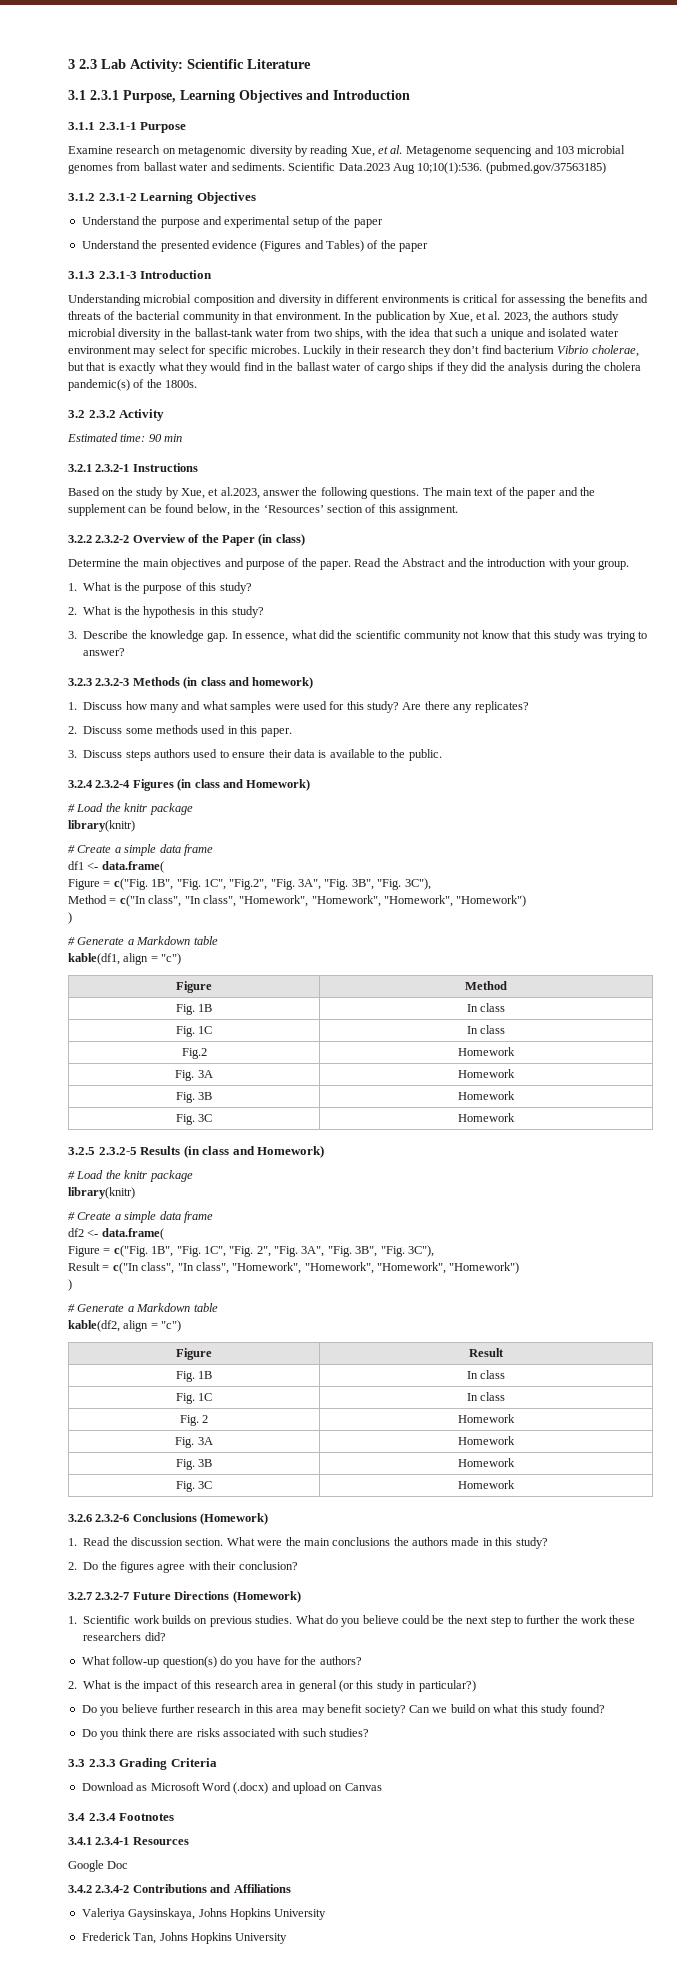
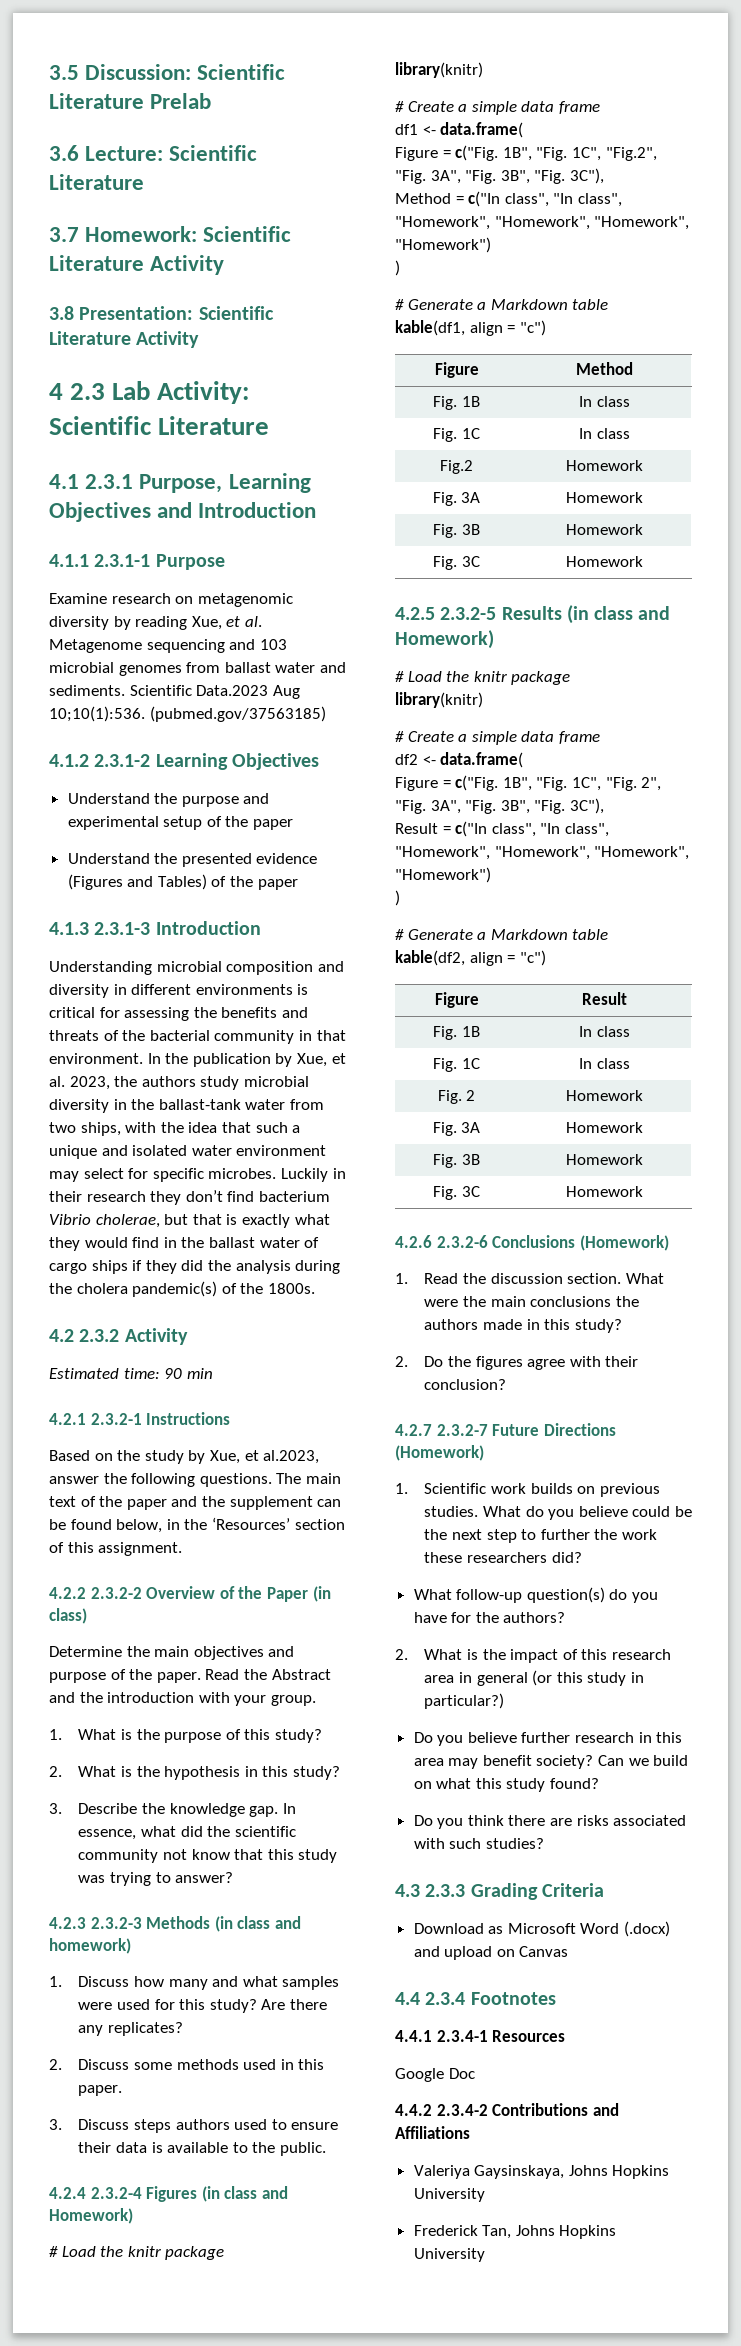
[68,59,75,69] 3 -> [49,64,286,80] [49,93,212,109] [49,145,258,161] [49,174,144,190] [49,226,292,242] [49,255,225,275] [49,306,274,320] [49,331,200,348] [49,383,63,400] 3.5 Discussion: Scientific Literature Prelab // 3.6 Lecture: Scientific Literature // 3.7 Homework: Scientific Literature Activity // 3.8 Presentation: Scientific Literature Activity // 4
[68,90,86,100] 3.1 -> [49,474,79,489] 4.1
[68,122,95,130] 3.1.1 -> [49,554,89,567] 4.1.1
[68,193,95,201] 3.1.2 -> [49,754,89,767] 4.1.2
[68,271,95,279] 3.1.3 -> [49,922,89,935] 4.1.3
[68,410,85,418] 3.2 -> [49,1329,74,1342] 4.2
[68,464,92,472] 3.2.1 -> [49,1413,86,1425] 4.2.1
[68,535,92,543] 3.2.2 -> [49,1587,86,1599] 4.2.2
[68,678,92,686] 3.2.3 -> [49,1917,86,1929] 4.2.3
[68,780,93,788] 3.2.4 -> [49,2187,86,2199] 4.2.4
[68,1147,95,1155] 3.2.5 -> [395,607,435,620] 4.2.5
[68,1514,92,1522] 3.2.6 -> [395,1235,432,1248] 4.2.6
[68,1592,92,1600] 3.2.7 -> [395,1424,432,1436] 4.2.7
[68,1759,85,1767] 3.3 -> [395,1884,420,1897] 4.3
[68,1813,85,1821] 3.4 -> [395,1992,420,2005] 4.4
[68,1837,92,1845] 3.4.1 -> [395,2030,432,2042] 4.4.1
[68,1885,92,1893] 3.4.2 -> [395,2104,432,2116] 4.4.2

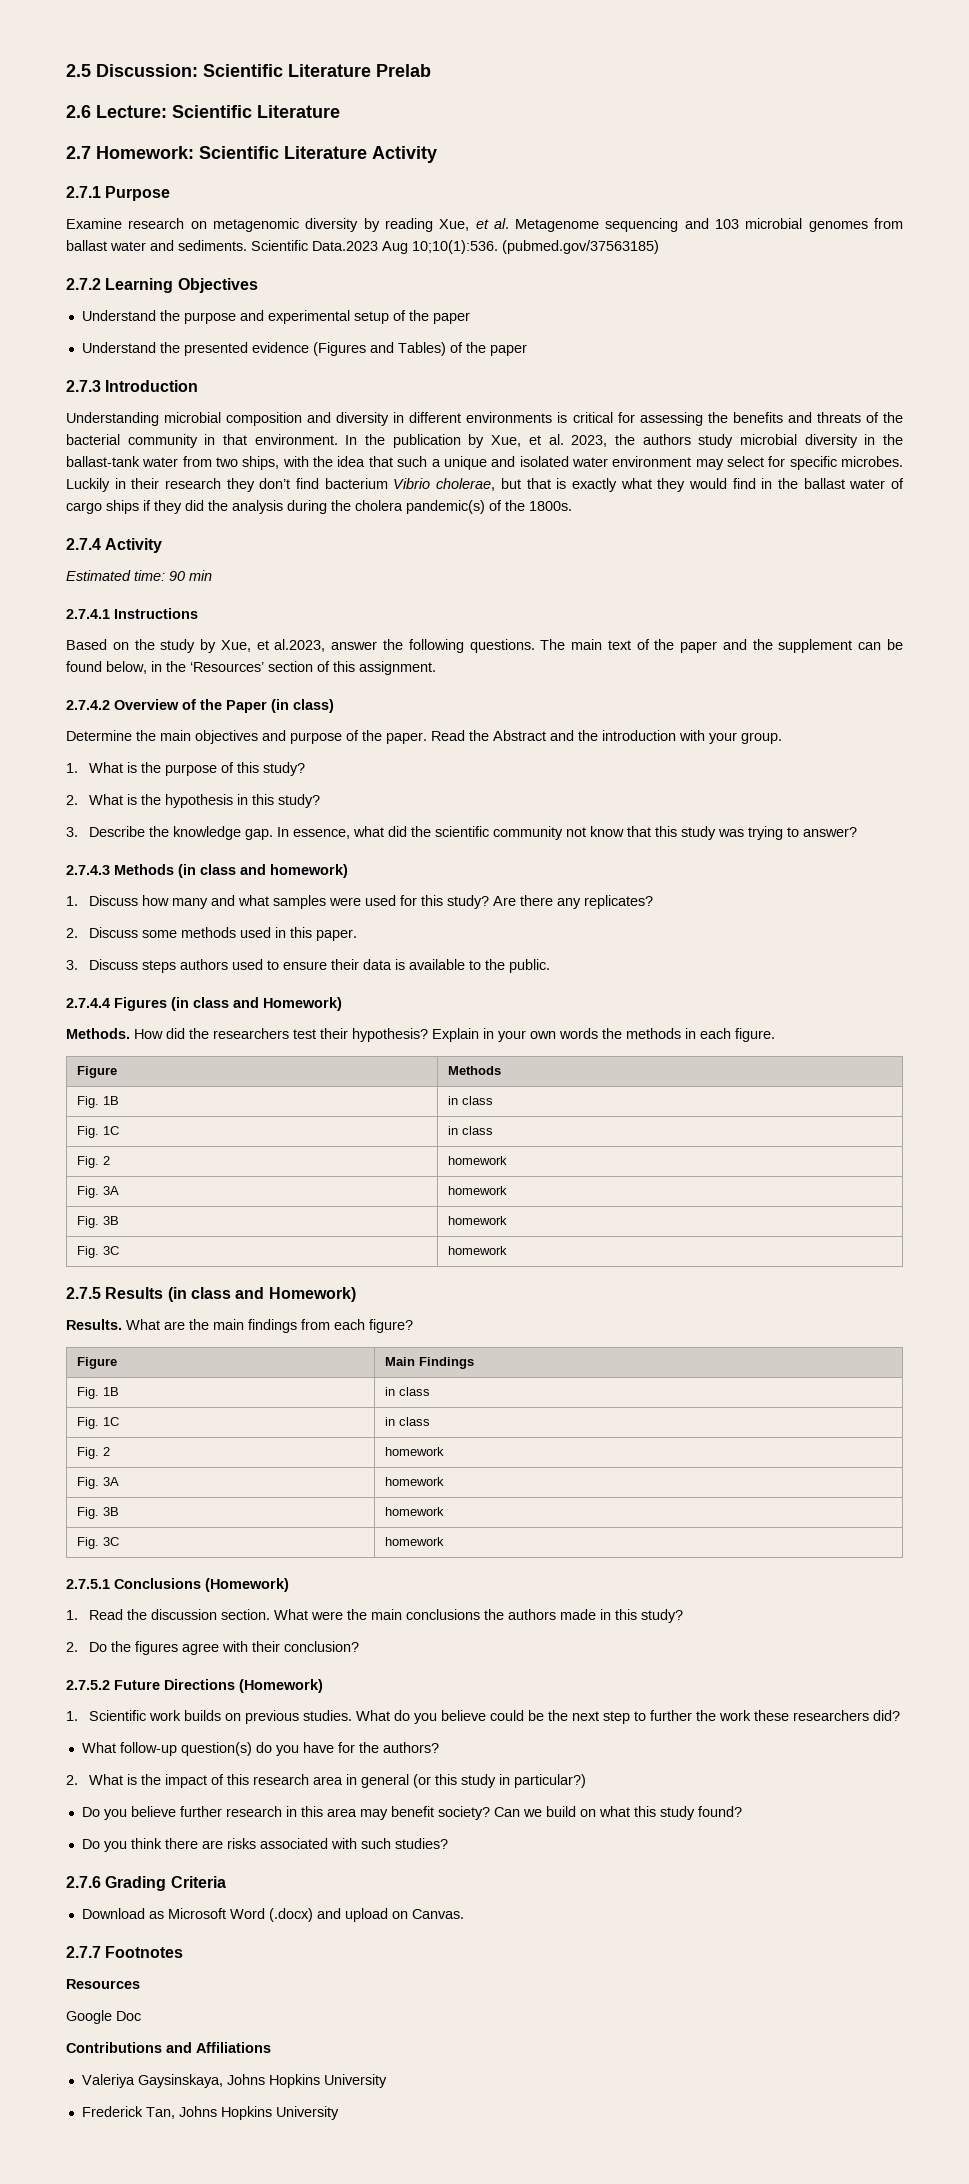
[49,65,79,80] 3.5 -> [66,64,91,77] 2.5
[49,145,79,161] 3.6 -> [66,105,91,118] 2.6
[49,227,79,242] 3.7 -> [66,146,91,159] 2.7
[49,306,274,320] [49,331,200,348] [49,381,250,404] [49,416,270,435] [49,473,311,493] [49,502,317,522] [49,554,151,567] 3.8 Presentation: Scientific Literature Activity // 4 2.3 Lab Activity: Scientific Literature // 4.1 2.3.1 Purpose, Learning Objectives and Introduction // 4.1.1 2.3.1-1 -> [66,186,101,198] 2.7.1
[49,754,151,767] 4.1.2 2.3.1-2 -> [66,278,101,290] 2.7.2
[49,922,151,935] 4.1.3 2.3.1-3 -> [66,380,101,392] 2.7.3
[49,1329,120,1342] 4.2 2.3.2 -> [66,538,101,550] 2.7.4
[49,1413,142,1425] 4.2.1 2.3.2-1 -> [66,609,110,619] 2.7.4.1
[49,1587,142,1599] 4.2.2 2.3.2-2 -> [66,700,110,710] 2.7.4.2
[49,1917,142,1929] 4.2.3 2.3.2-3 -> [66,865,110,875] 2.7.4.3
[49,2187,142,2199] 4.2.4 2.3.2-4 -> [66,998,110,1008] 2.7.4.4
[49,2246,225,2260] [395,62,483,78] [395,101,600,115] [395,122,524,138] [395,145,657,161] [395,168,604,184] [395,191,622,207] [395,216,690,230] [395,237,491,253] [395,260,400,276] [395,299,609,310] [395,320,546,336] [434,362,479,378] [576,362,633,375] [433,396,480,410] [579,396,630,407] [433,428,480,442] [579,428,630,439] [440,460,473,474] [566,460,643,471] [432,492,481,506] [566,492,643,503] [433,524,480,538] [566,524,643,535] [433,556,480,570] [566,556,643,567] [395,607,497,620] # Load the knitr package // library(knitr) // # Create a simple data frame // df1 <- data.frame( // Figure = c("Fig. 1B", "Fig. 1C", "Fig.2", "Fig. 3A", "Fig. 3B", "Fig. 3C"), // Method = c("In class", "In class", "Homework", "Homework", "Homework", "Homework") // ) // # Generate a Markdown table // kable(df1, align = "c") // Figure | Method // Fig. 1B | In class // Fig. 1C | In class // Fig.2 | Homework // Fig. 3A | Homework // Fig. 3B | Homework // Fig. 3C | Homework // 4.2.5 2.3.2-5 -> [66,1028,775,1042] [77,1066,118,1078] [448,1066,502,1075] [77,1096,120,1108] [448,1096,494,1105] [77,1126,120,1138] [448,1126,494,1135] [77,1156,111,1168] [448,1156,508,1165] [77,1186,120,1198] [448,1186,508,1195] [77,1216,120,1228] [448,1216,508,1225] [77,1246,120,1258] [448,1246,508,1255] [66,1287,101,1299] Methods. How did the researchers test their hypothesis? Explain in your own words the methods in each figure. // Figure | Methods // Fig. 1B | in class // Fig. 1C | in class // Fig. 2 | homework // Fig. 3A | homework // Fig. 3B | homework // Fig. 3C | homework // 2.7.5
[395,671,571,685] [395,692,483,708] [395,731,600,745] [395,752,524,768] [395,775,662,791] [395,798,604,814] [395,821,609,837] [395,846,690,860] [395,867,491,883] [395,890,400,906] [395,929,609,940] [395,950,546,966] [434,992,479,1008] [582,992,627,1005] [433,1026,480,1040] [579,1026,630,1037] [433,1058,480,1072] [579,1058,630,1069] [437,1090,476,1104] [566,1090,643,1101] [432,1122,481,1136] [566,1122,643,1133] [433,1154,480,1168] [566,1154,643,1165] [433,1186,480,1200] [566,1186,643,1197] [395,1235,488,1248] # Load the knitr package // library(knitr) // # Create a simple data frame // df2 <- data.frame( // Figure = c("Fig. 1B", "Fig. 1C", "Fig. 2", "Fig. 3A", "Fig. 3B", "Fig. 3C"), // Result = c("In class", "In class", "Homework", "Homework", "Homework", "Homework") // ) // # Generate a Markdown table // kable(df2, align = "c") // Figure | Result // Fig. 1B | In class // Fig. 1C | In class // Fig. 2 | Homework // Fig. 3A | Homework // Fig. 3B | Homework // Fig. 3C | Homework // 4.2.6 2.3.2-6 -> [66,1319,413,1333] [77,1357,118,1369] [385,1357,475,1369] [77,1387,120,1399] [385,1387,431,1396] [77,1417,120,1429] [385,1417,431,1426] [77,1447,111,1459] [385,1447,445,1456] [77,1477,120,1489] [385,1477,445,1486] [77,1507,120,1519] [385,1507,445,1516] [77,1537,120,1549] [385,1537,445,1546] [66,1579,110,1589] Results. What are the main findings from each figure? // Figure | Main Findings // Fig. 1B | in class // Fig. 1C | in class // Fig. 2 | homework // Fig. 3A | homework // Fig. 3B | homework // Fig. 3C | homework // 2.7.5.1
[395,1424,488,1436] 4.2.7 2.3.2-7 -> [66,1680,110,1690] 2.7.5.2
[395,1884,466,1897] 4.3 2.3.3 -> [66,1876,101,1888] 2.7.6
[519,1946,569,1957] [395,1992,466,2005] Canvas // 4.4 2.3.4 -> [411,1909,464,1919] [66,1946,101,1958] Canvas. // 2.7.7
[395,2030,488,2042] 4.4.1 2.3.4-1 -> (184, 1952) none
[395,2104,488,2116] 4.4.2 2.3.4-2 -> (141, 2016) none

